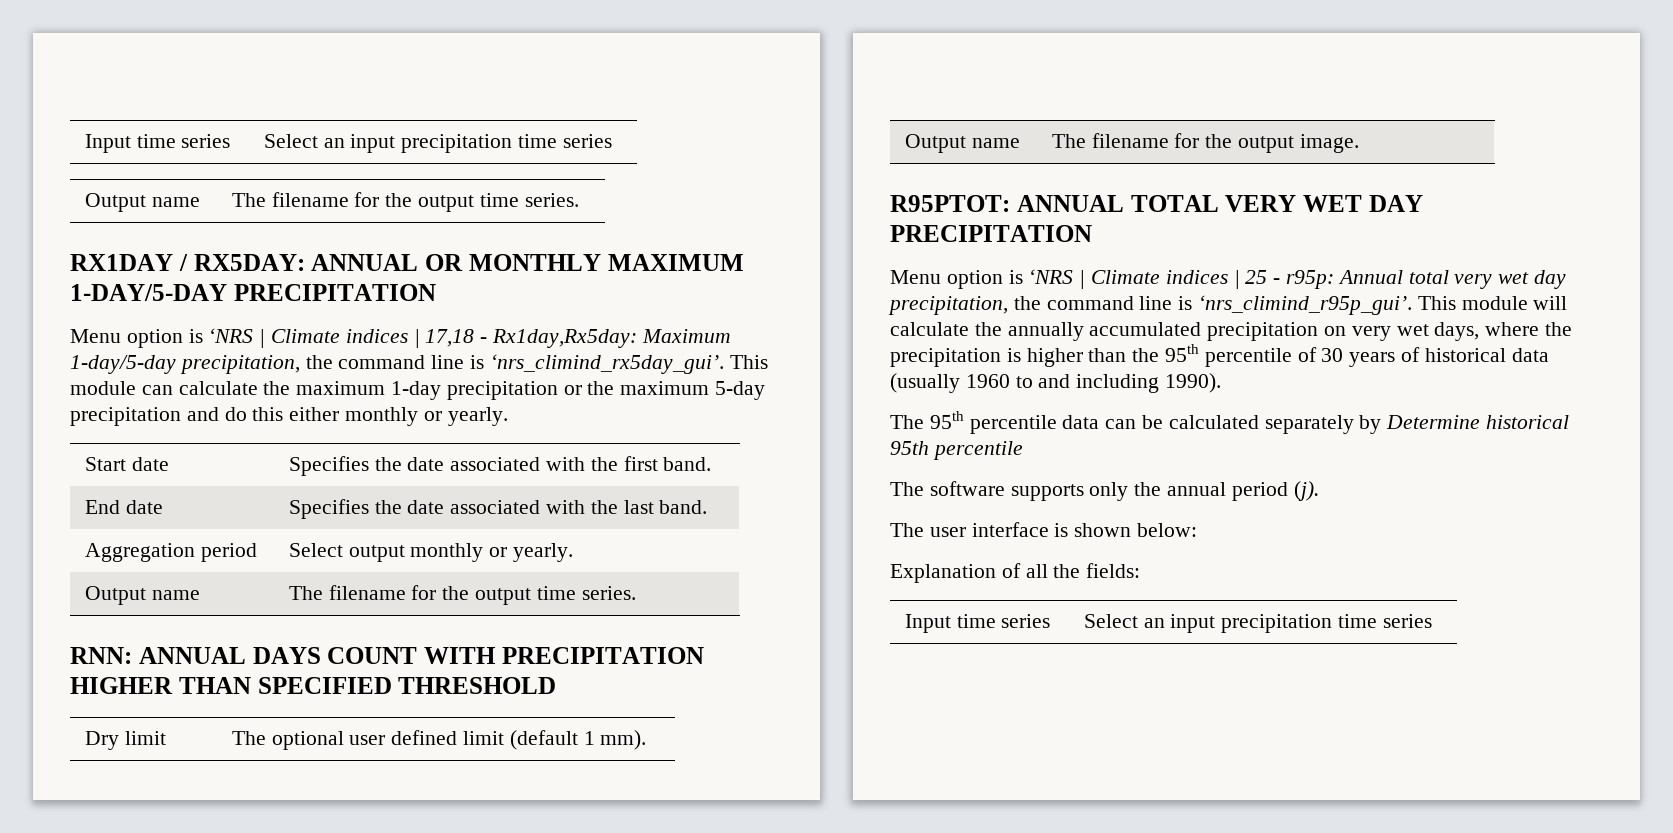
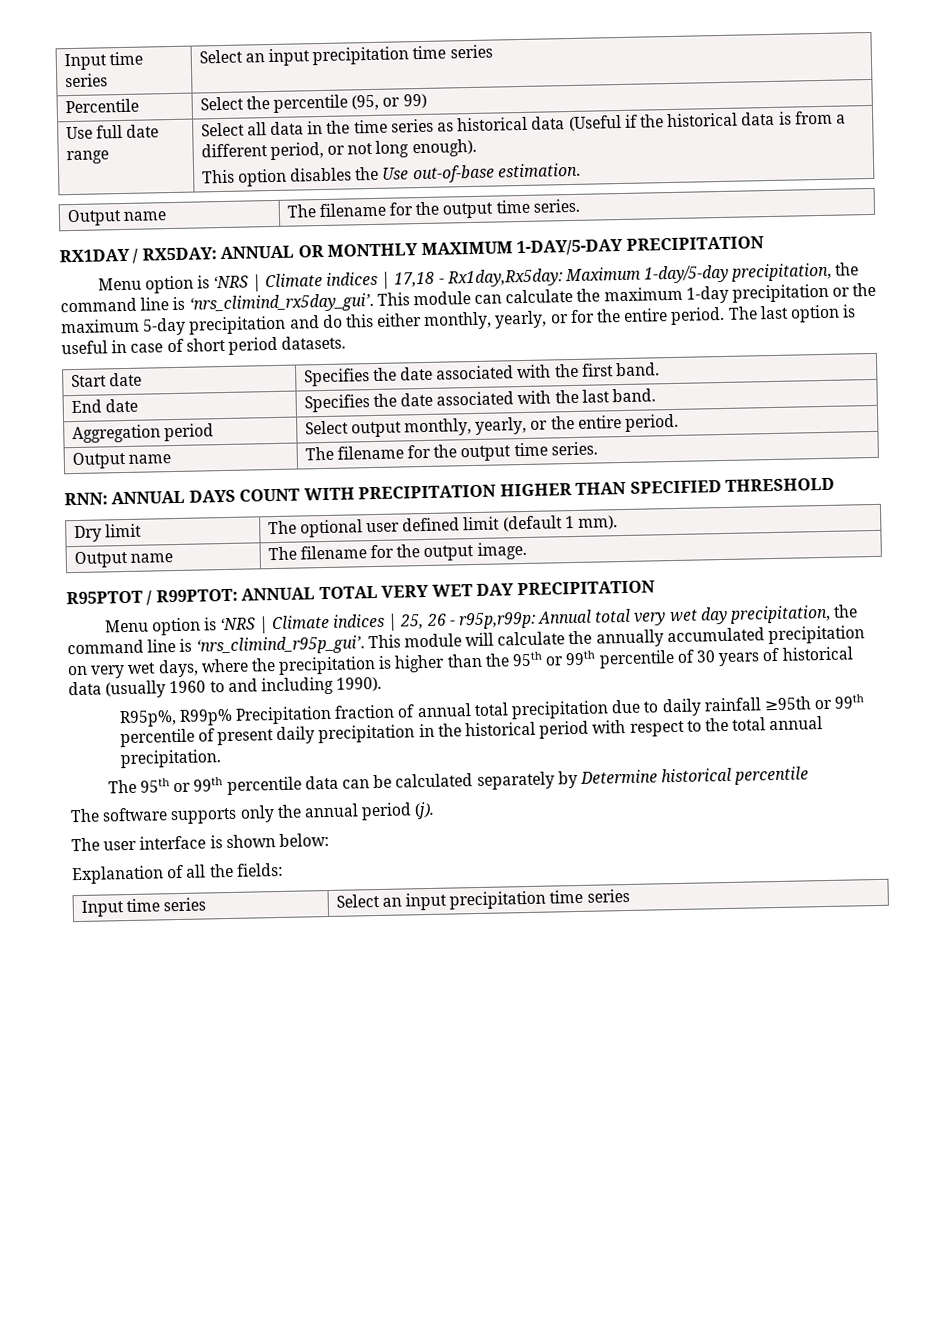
[84,134,231,153] [263,134,612,153] Input time series | Select an input precipitation time series -> [63,51,143,71] [64,73,108,88] [198,44,493,67] [64,98,139,114] [199,93,427,113] [65,124,160,140] [65,150,109,165] [200,110,846,137] [200,138,477,161] [201,162,581,187] Input time series | Select an input precipitation time series // Percentile | Select the percentile (95, or 99) // Use full date range | Select all data in the time series as historical data (Useful if the historical data is from a different period, or not long enough). // This option disables the Use out-of-base estimation.
[345,407,508,426] monthly or yearly. -> [423,304,857,330] [61,335,347,355] monthly, yearly, or for the entire period. The last option is useful in case of short period datasets.
[410,543,574,562] monthly or yearly. -> [404,413,680,437] monthly, yearly, or the entire period.
[890,195,1010,212] R95PTOT: -> [66,588,238,606] R95PTOT / R99PTOT:
[1245,270,1335,289] 25 - r95p: -> [400,611,536,630] 25, 26 - r95p,r99p:
(1200, 353) none -> [545,650,597,666] or 99th
(1222, 383) none -> [118,694,865,728] [119,716,824,748] [119,749,222,769] // R95p%, R99p% Precipitation fraction of annual total precipitation due to daily rainfall ≥95th or 99th percentile of present daily precipitation in the historical period with respect to the total annual precipitation.
(964, 420) none -> [173,777,224,793] or 99th
[890,441,929,455] 95th -> (733, 775) none

